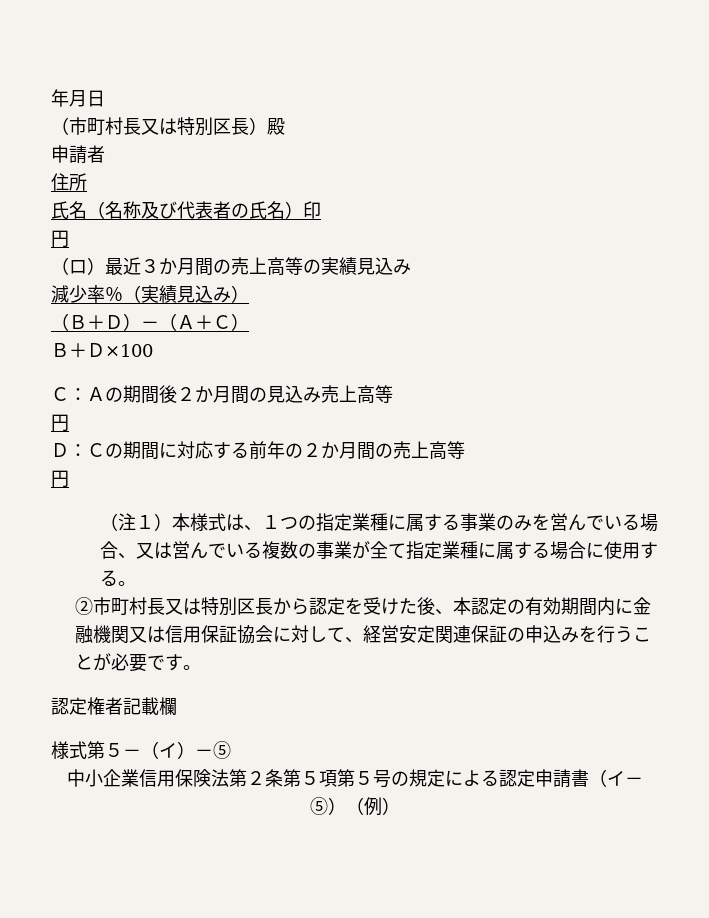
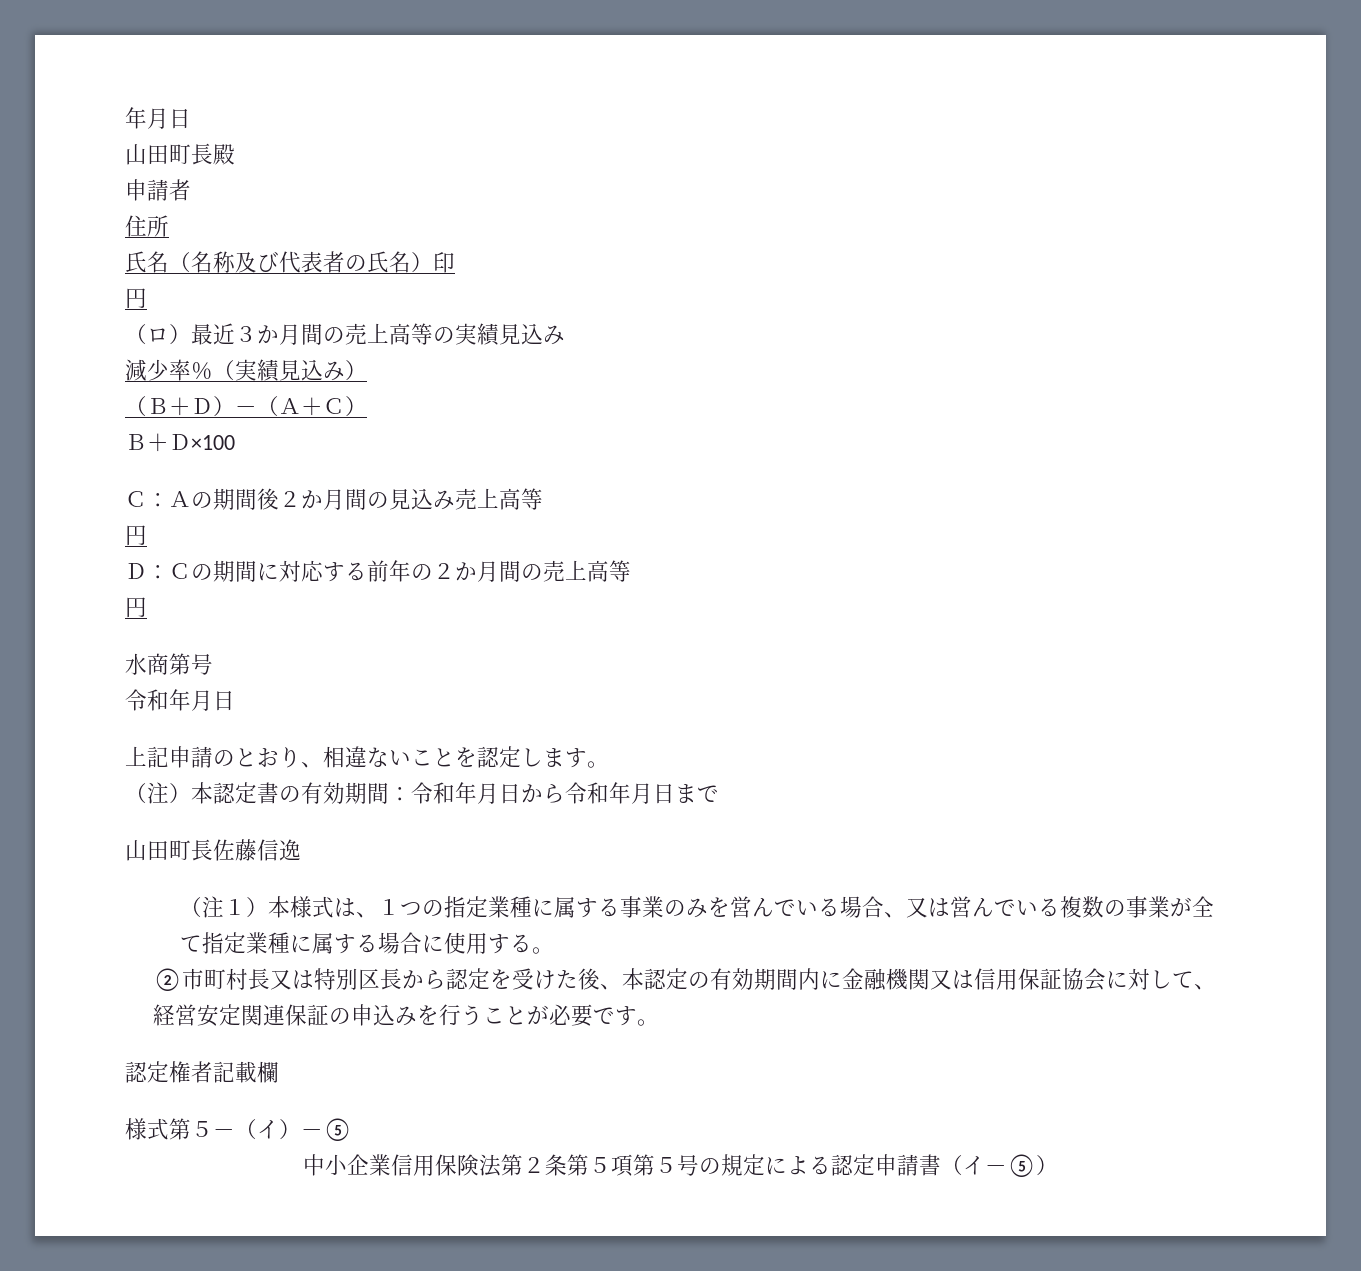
[51,89,105,107] [51,117,267,136] 年月日 // （市町村長又は特別区長） -> [125,107,191,129] [125,143,213,165] 年月日 // 山田町長
(69, 479) none -> [125,653,213,675] [125,689,235,711] [125,746,609,768] [125,782,719,804] [125,839,301,861] // 水商第号 // 令和年月日 // 上記申請のとおり、相違ないことを認定します。 // （注）本認定書の有効期間：令和年月日から令和年月日まで // 山田町長佐藤信逸
[345,797,400,816] （例） -> (1058, 1165) none

